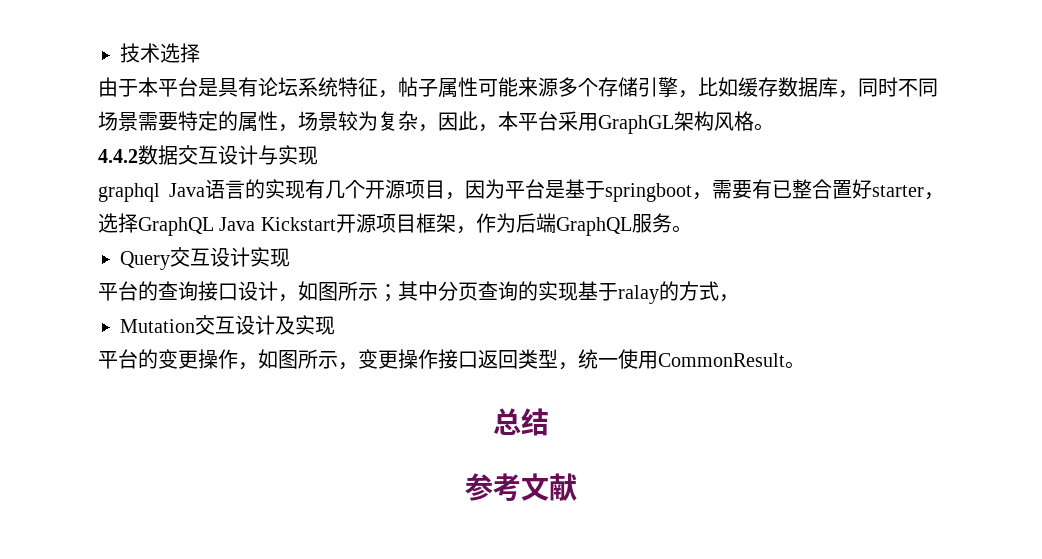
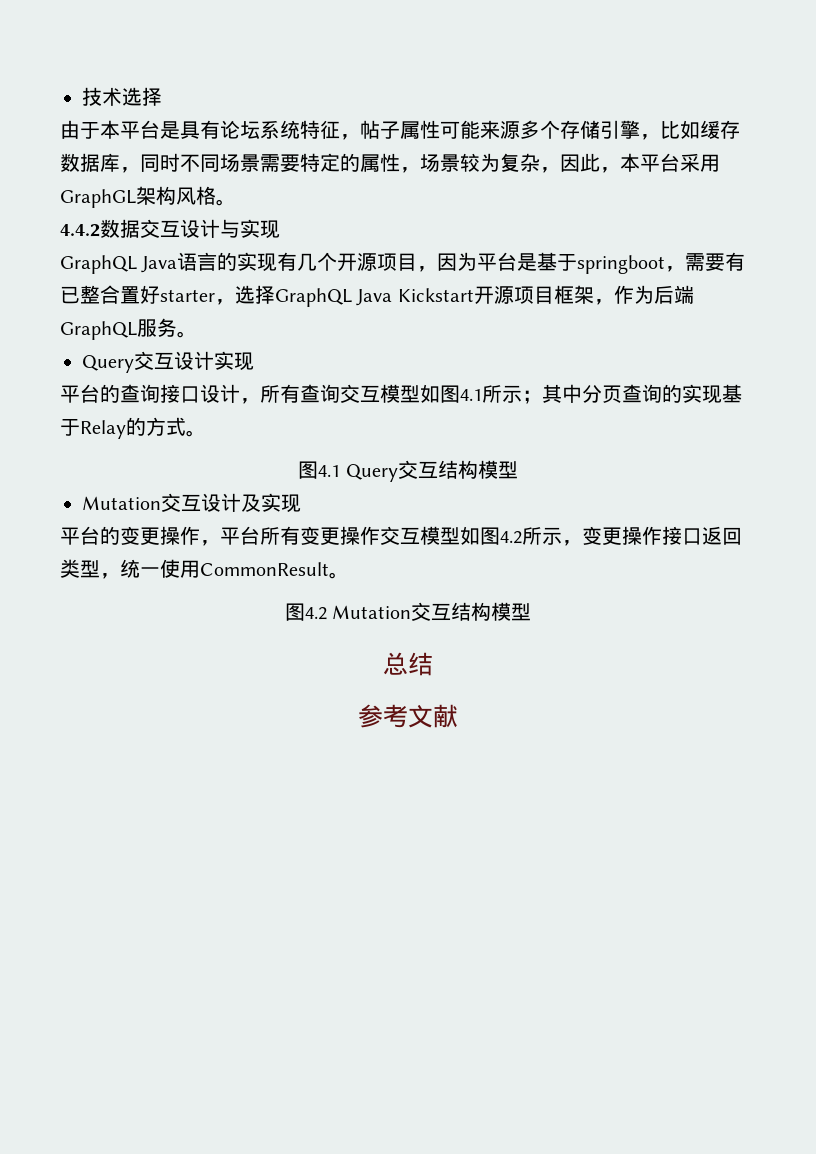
[98,183,160,202] graphql -> [60,255,137,274] GraphQL
[298,281,338,301] 如图 -> [260,384,482,403] 所有查询交互模型如图4.1
[618,281,739,304] ralay的方式， -> [80,417,206,439] [298,460,518,482] Relay的方式。 // 图4.1 Query交互结构模型
[258,349,298,369] 如图 -> [220,526,522,545] 平台所有变更操作交互模型如图4.2
(805, 365) none -> [284,602,532,621] // 图4.2 Mutation交互结构模型

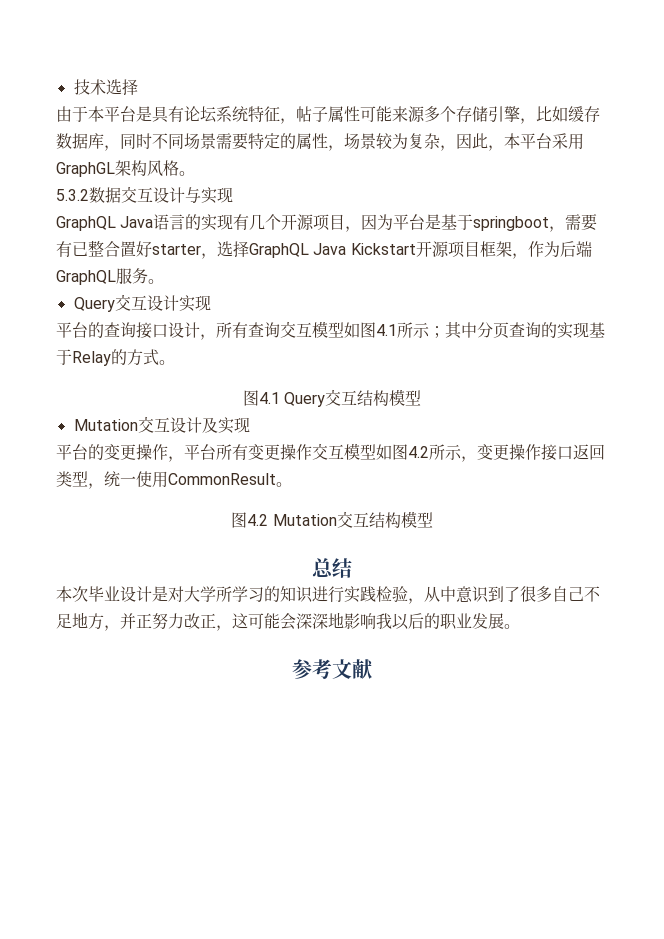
[60,224,100,237] 4.4.2 -> [56,189,89,201] 5.3.2
(433, 664) none -> [56,586,600,604] [56,612,520,631] // 本次毕业设计是对大学所学习的知识进行实践检验，从中意识到了很多自己不足地方，并正努力改正，这可能会深深地影响我以后的职业发展。

